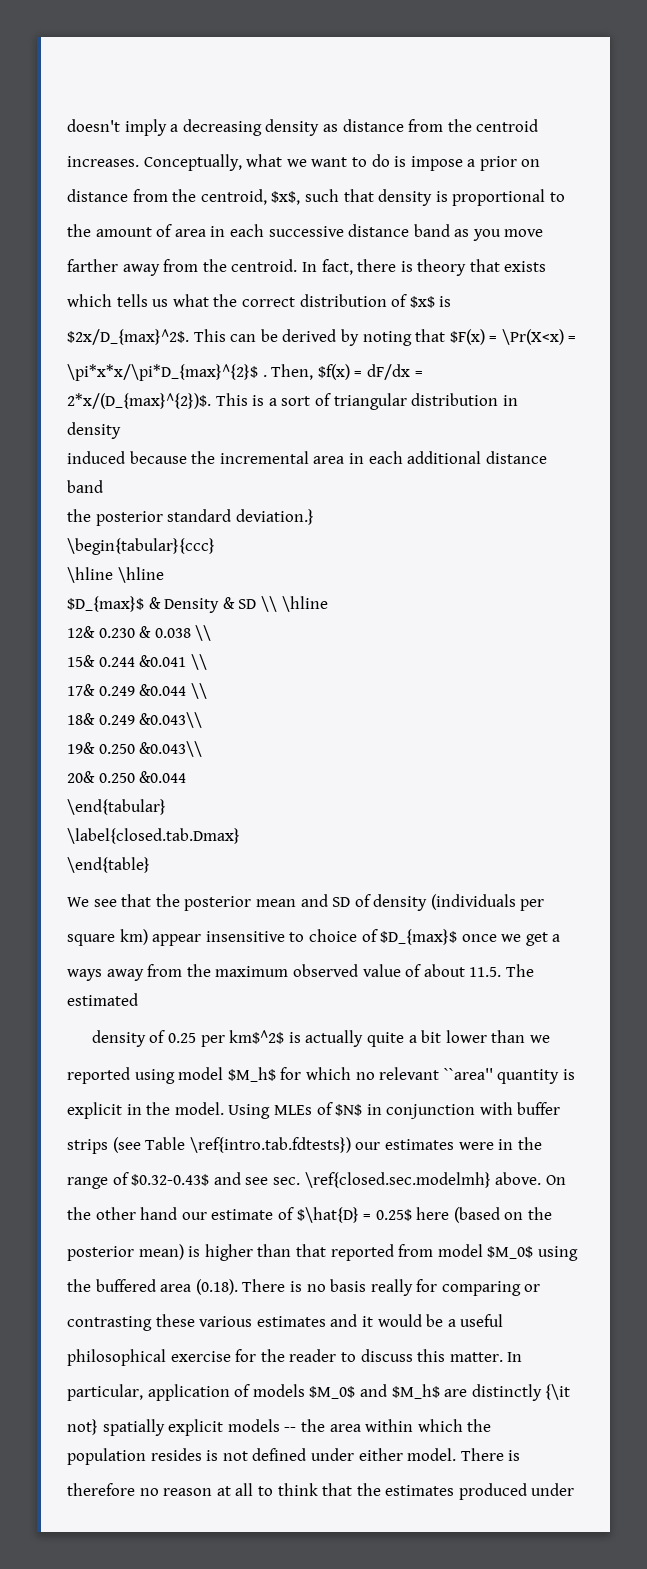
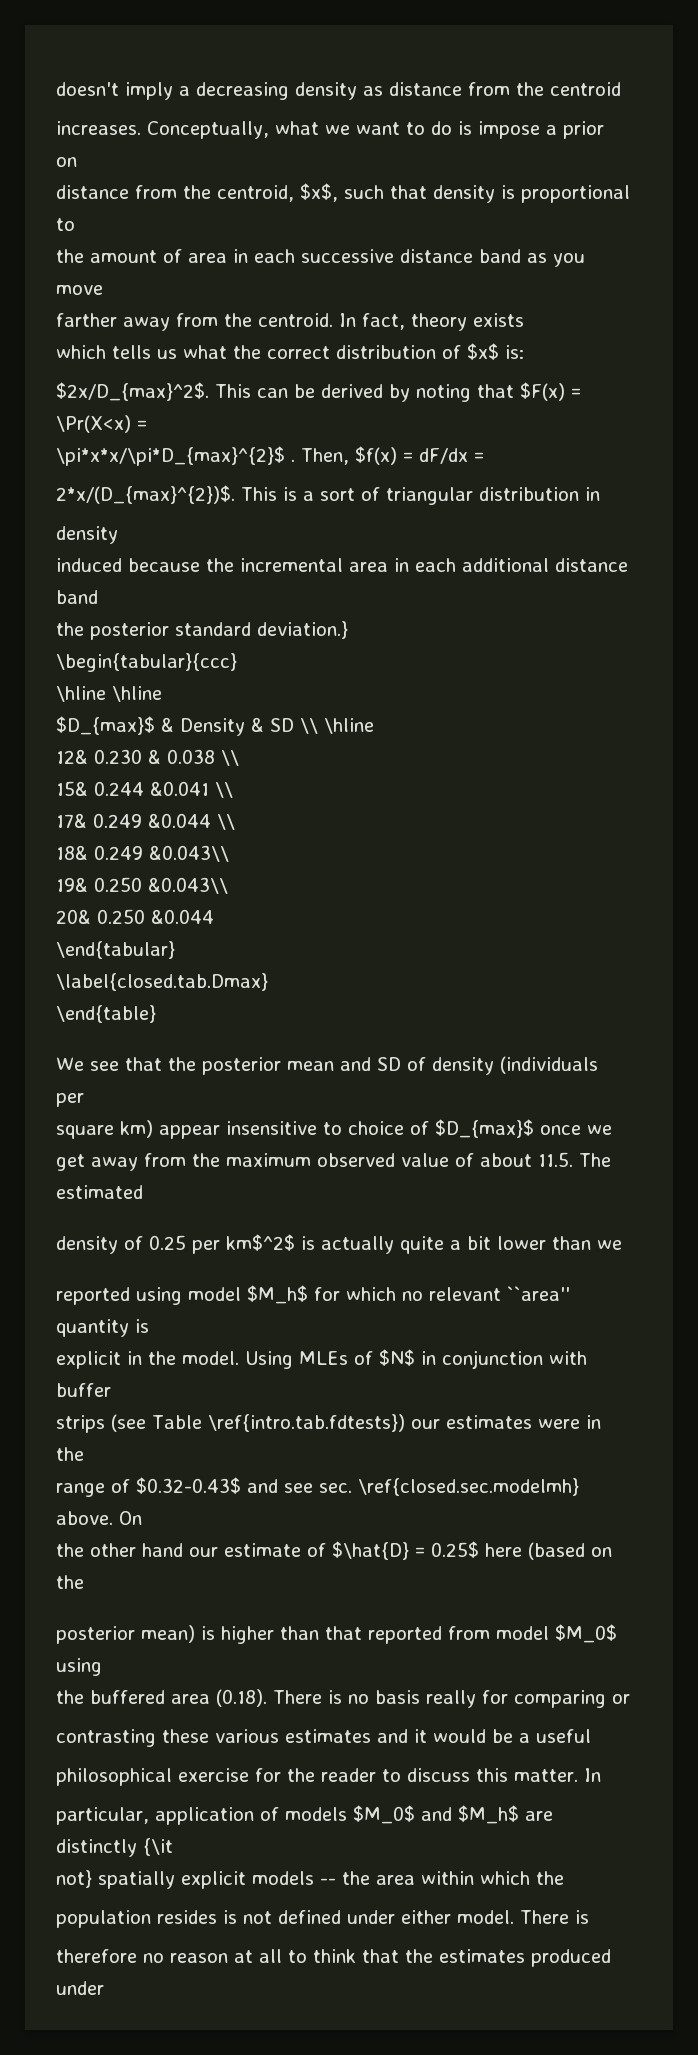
[357,259,500,276] there is theory that -> [411,313,467,331] theory
[439,296,452,307] is -> [505,345,524,359] is:
[552,934,561,942] [67,969,102,981] a // ways -> (85, 1162) none

